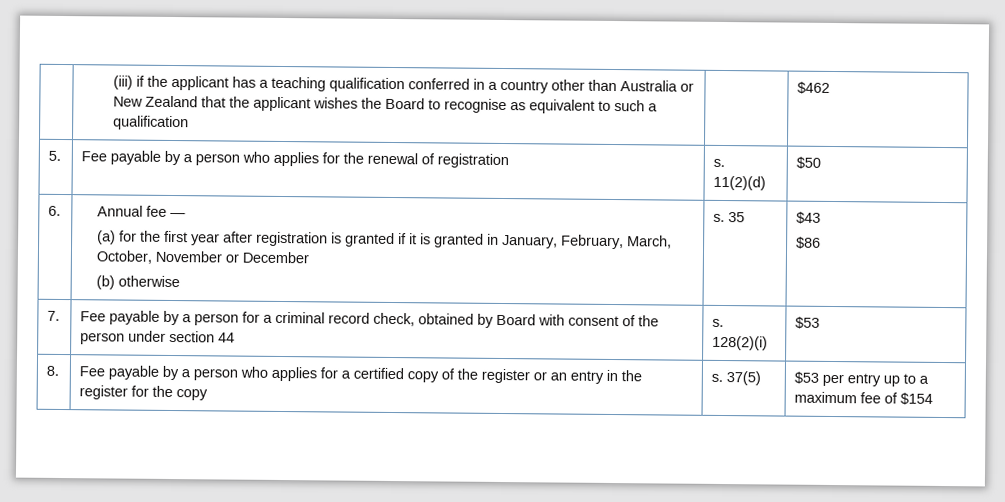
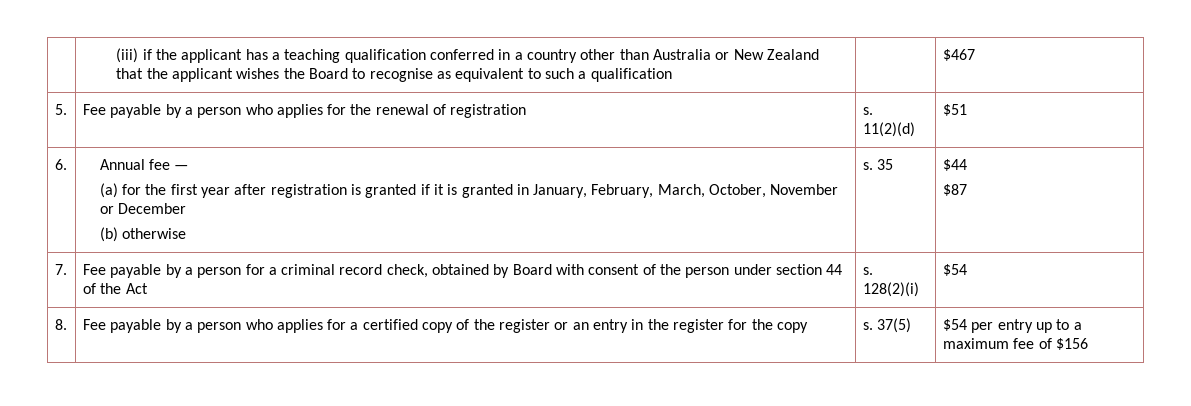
[797,81,831,94] $462 -> [942,49,975,61] $467
[796,156,822,169] $50 -> [942,104,967,116] $51
[796,211,822,224] [796,236,822,249] $43 // $86 -> [942,159,967,171] [942,184,967,196] $44 // $87
(236, 337) none -> [82,283,148,294] of the Act
[795,316,821,329] $53 -> [942,264,967,276] $54
[794,371,820,384] $53 -> [942,319,967,331] $54
[900,392,934,405] $154 -> [1055,338,1088,350] $156

